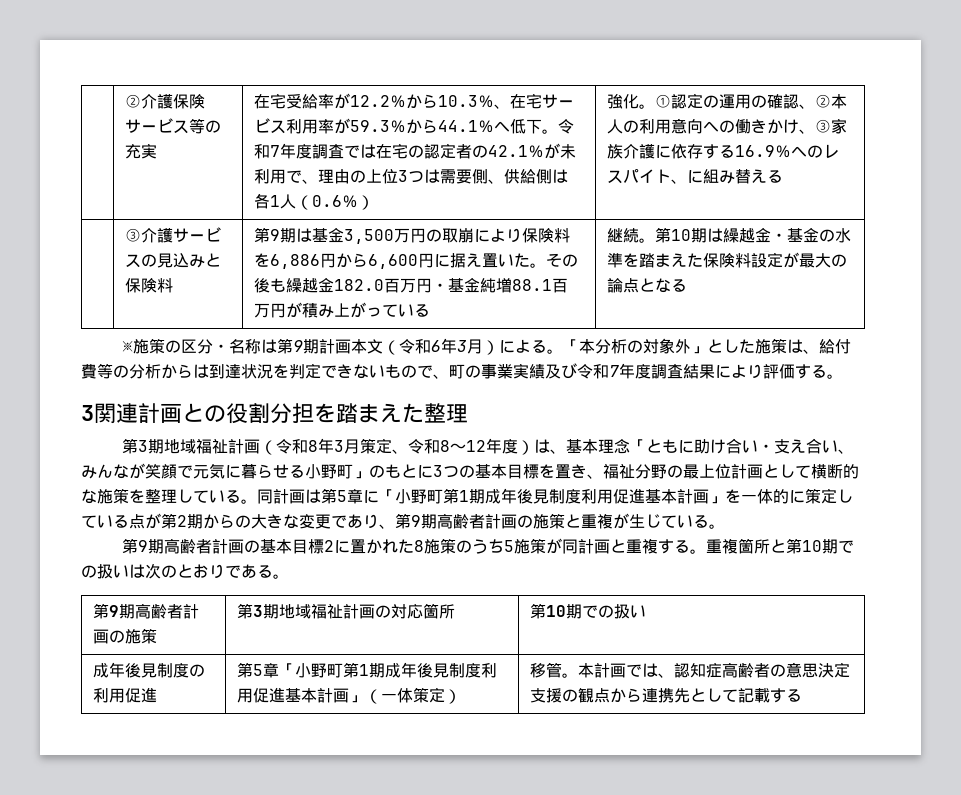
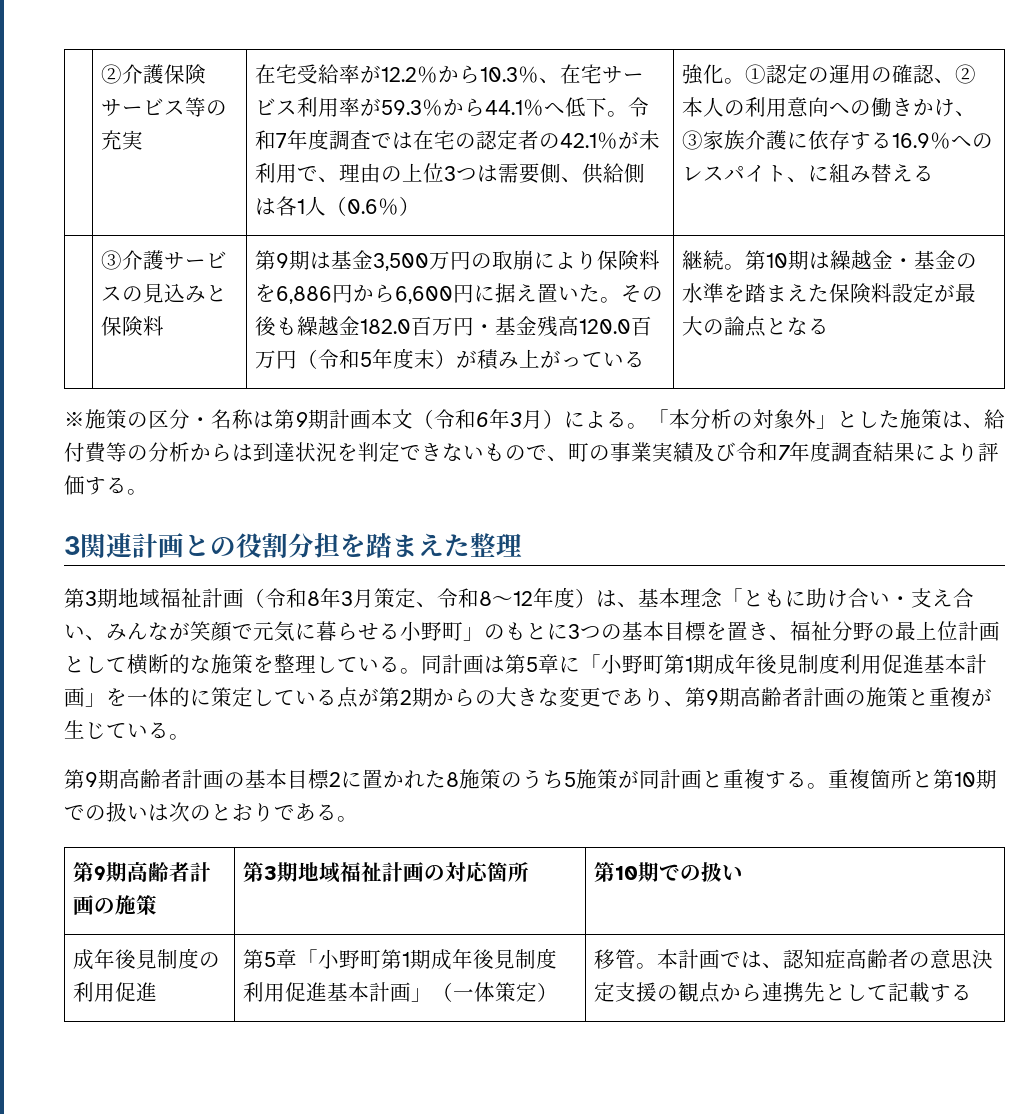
[480,278,569,293] [254,303,287,318] 純増88.1百万円 -> [537,316,653,337] [255,348,457,369] 残高120.0百万円（令和5年度末）

